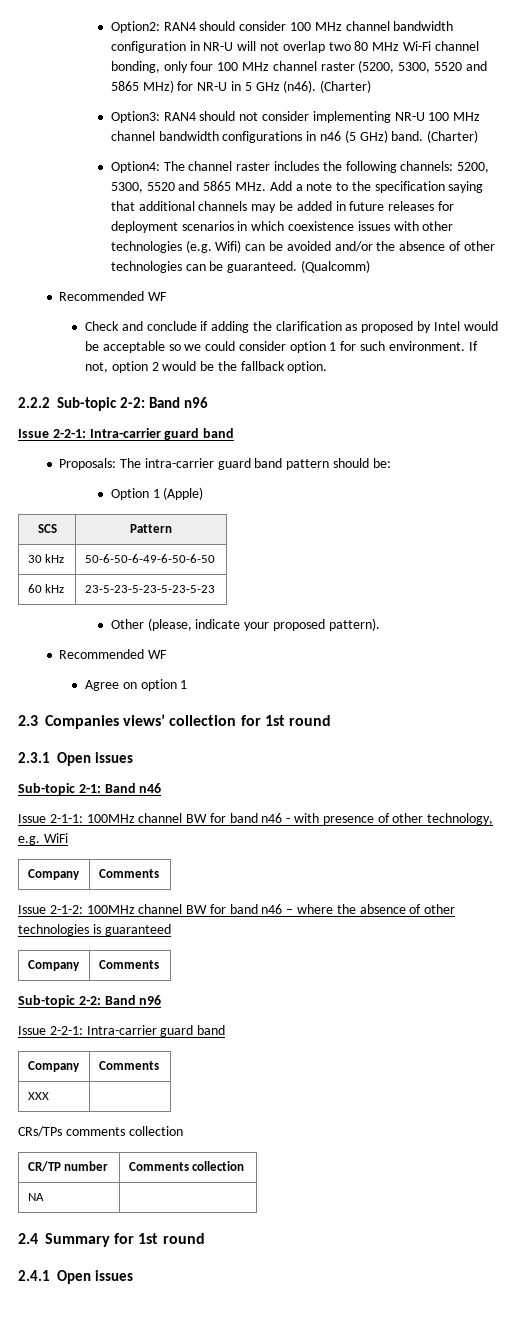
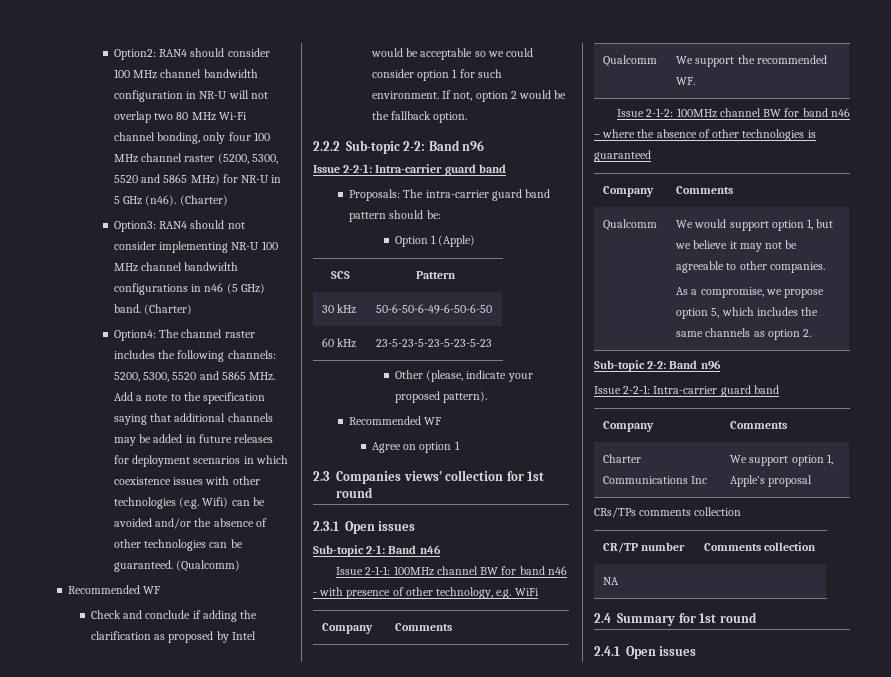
(159, 873) none -> [603,55,658,67] [676,55,827,67] [676,77,696,85] // Qualcomm | We support the recommended WF.
(159, 964) none -> [603,219,658,231] [676,219,834,231] [675,240,798,252] [676,261,825,273] [676,287,825,298] [676,307,819,319] [676,328,812,340] // Qualcomm | We would support option 1, but we believe it may not be agreeable to other companies. // As a compromise, we propose option 5, which includes the same channels as option 2.
[27,1092,49,1100] XXX | -> [603,454,642,463] [603,476,708,484] [730,454,833,466] [730,475,813,487] Charter Communications Inc | We support option 1, Apple’s proposal

